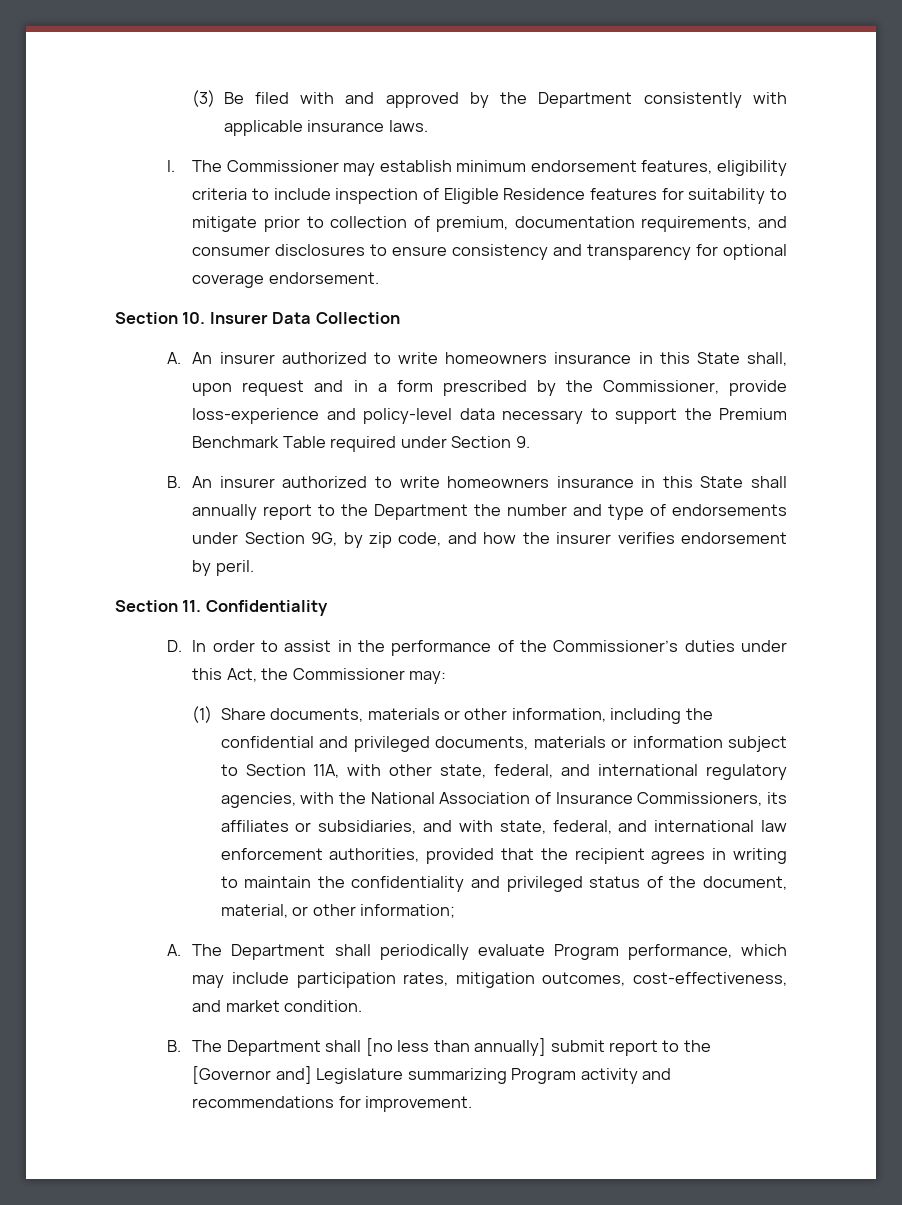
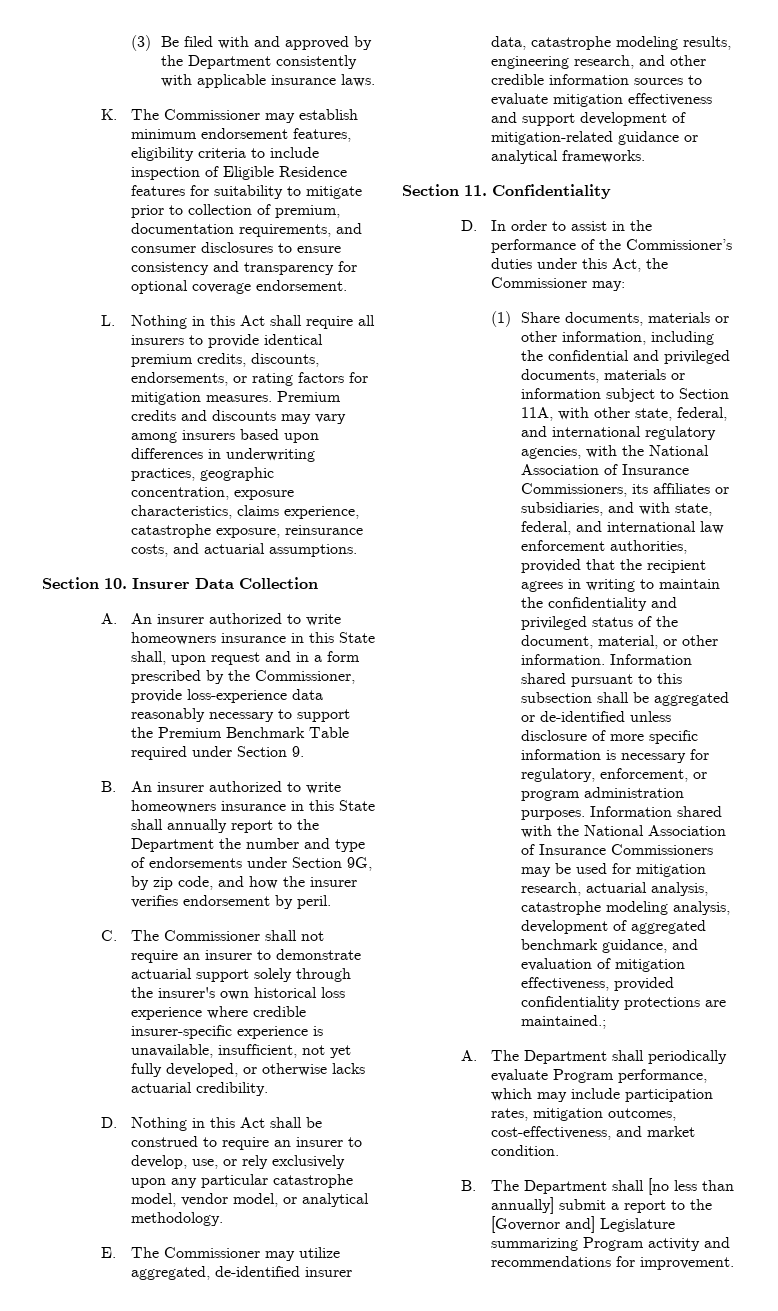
[166,160,175,172] I. -> [101,109,118,120] K.
(379, 278) none -> [101,315,376,329] [131,334,324,348] [131,353,320,367] [131,372,369,386] [131,391,342,405] [131,410,347,424] [131,429,320,443] [131,448,316,462] [131,467,275,481] [131,487,295,500] [131,505,360,519] [131,524,364,538] [131,543,358,557] // L. Nothing in this Act shall require all insurers to provide identical premium credits, discounts, endorsements, or rating factors for mitigation measures. Premium credits and discounts may vary among insurers based upon differences in underwriting practices, geographic concentration, exposure characteristics, claims experience, catastrophe exposure, reinsurance costs, and actuarial assumptions.
[326,408,495,424] and policy-level data -> [292,689,324,700] [131,708,206,722] data reasonably
(254, 568) none -> [101,930,325,941] [131,949,362,963] [131,968,352,982] [131,987,346,1000] [131,1006,307,1020] [131,1025,324,1039] [131,1044,352,1058] [131,1063,366,1077] [131,1082,269,1096] [101,1117,323,1131] [131,1136,363,1150] [131,1155,346,1169] [131,1174,354,1188] [131,1193,370,1207] [131,1212,224,1226] [101,1247,341,1261] [131,1266,353,1280] [491,36,732,50] [491,55,707,69] [491,74,703,85] [491,93,713,107] [491,112,687,126] [491,131,699,145] [491,150,646,164] // C. The Commissioner shall not require an insurer to demonstrate actuarial support solely through the insurer's own historical loss experience where credible insurer-specific experience is unavailable, insufficient, not yet fully developed, or otherwise lacks actuarial credibility. // D. Nothing in this Act shall be construed to require an insurer to develop, use, or rely exclusively upon any particular catastrophe model, vendor model, or analytical methodology. // E. The Commissioner may utilize aggregated, de-identified insurer data, catastrophe modeling results, engineering research, and other credible information sources to evaluate mitigation effectiveness and support development of mitigation-related guidance or analytical frameworks.
[359,904,455,918] information; -> [520,654,692,665] [520,673,682,687] [520,692,729,706] [520,711,671,722] [520,730,698,744] [520,749,709,763] [520,768,707,782] [520,787,684,801] [520,806,722,820] [520,825,726,838] [520,844,713,855] [520,863,706,877] [520,882,708,896] [520,901,730,915] [520,920,706,934] [520,939,698,953] [520,958,685,972] [520,977,674,991] [520,996,726,1010] [520,1015,606,1029] information. Information shared pursuant to this subsection shall be aggregated or de-identified unless disclosure of more specific information is necessary for regulatory, enforcement, or program administration purposes. Information shared with the National Association of Insurance Commissioners may be used for mitigation research, actuarial analysis, catastrophe modeling analysis, development of aggregated benchmark guidance, and evaluation of mitigation effectiveness, provided confidentiality protections are maintained.;
(605, 1046) none -> [611,1203,620,1210] a

